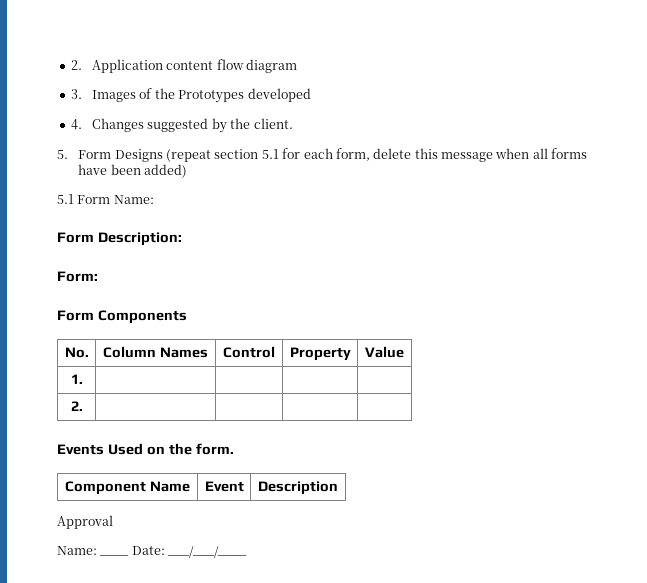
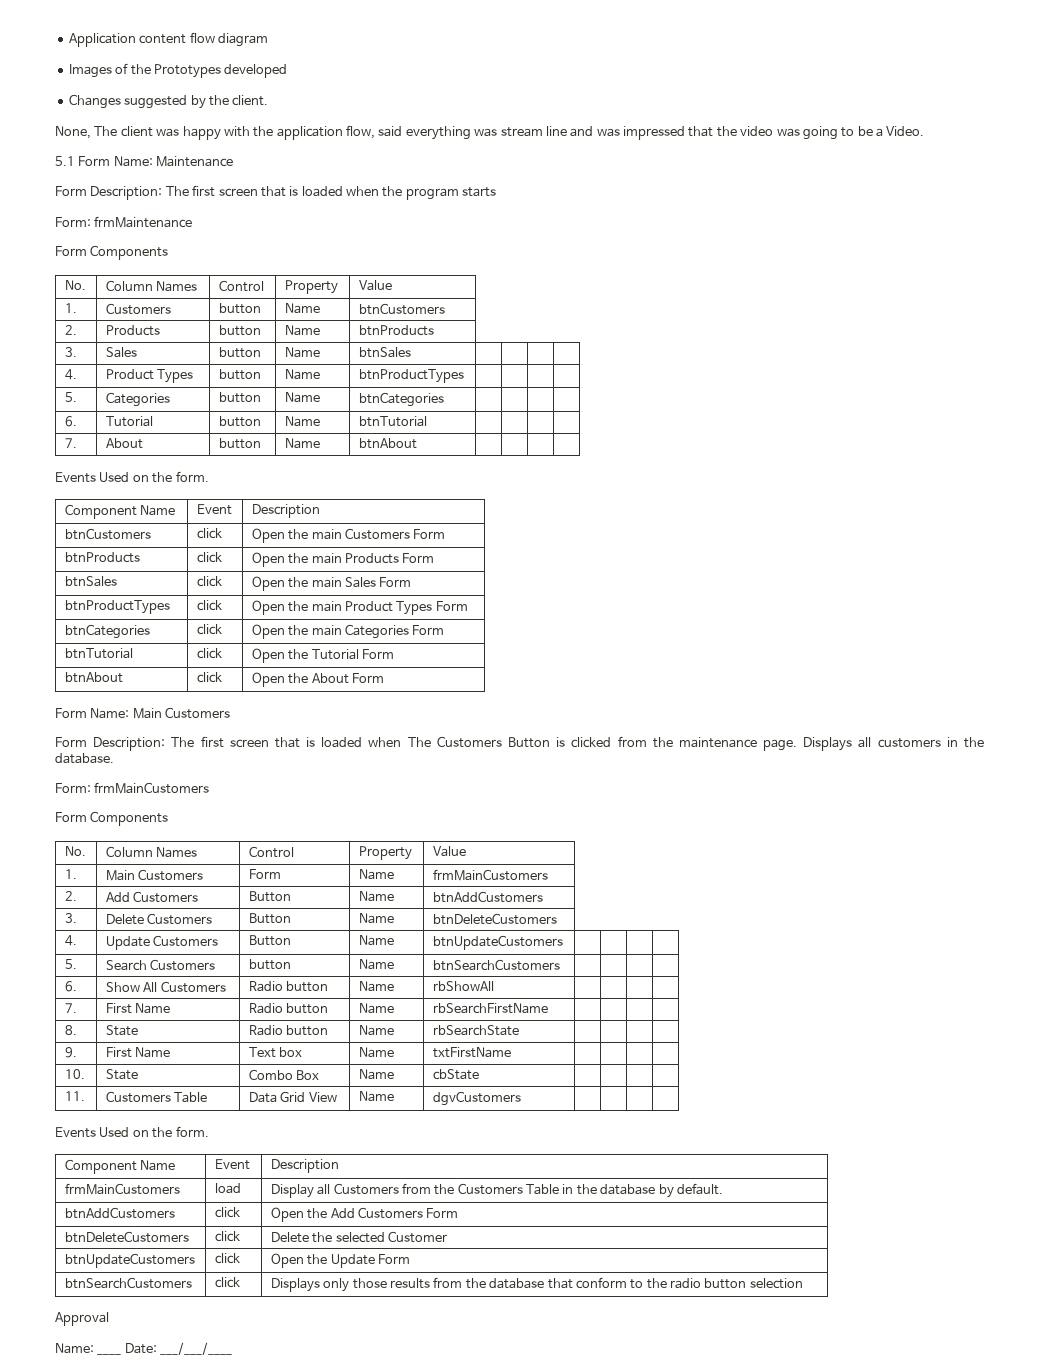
[70,60,82,70] 2. -> (68, 40) none
[70,89,82,99] 3. -> (268, 40) none
[70,119,82,130] 4. -> (288, 71) none
[57,148,588,162] [78,164,188,178] 5. Form Designs (repeat section 5.1 for each form, delete this message when all forms have been added) -> [55,125,925,140] None, The client was happy with the application flow, said everything was stream line and was impressed that the video was going to be a Video.
[57,232,182,246] [57,271,98,282] [57,310,187,324] [64,347,89,358] [103,346,208,358] [223,346,275,358] [289,347,351,361] [365,346,404,358] [70,374,83,384] [70,401,83,411] [57,443,234,455] [65,481,190,495] [204,481,244,492] [258,481,338,495] // Form Description: // Form: // Form Components // No. | Column Names | Control | Property | Value // 1. | | | | // 2. | | | | // Events Used on the form. // Component Name | Event | Description -> [156,156,234,167] [55,185,497,200] [55,216,193,228] [55,245,169,260] [64,280,86,290] [105,280,198,292] [218,280,264,292] [284,280,338,294] [358,280,392,291] [64,303,77,313] [105,303,171,315] [218,303,261,314] [284,303,320,314] [358,303,445,315] [64,325,77,335] [105,325,160,336] [218,325,261,336] [284,325,320,336] [358,325,434,336] [64,347,77,357] [105,347,137,358] [218,347,261,358] [284,347,320,358] [358,347,411,358] [64,369,77,380] [105,369,194,383] [218,369,261,380] [284,369,320,380] [358,369,464,383] [64,392,77,402] [105,392,170,407] [218,392,261,403] [284,392,320,403] [358,392,444,407] [64,416,77,427] [105,416,153,427] [218,416,261,427] [284,416,320,427] [358,416,427,427] [64,438,77,448] [105,438,143,449] [218,438,261,449] [284,438,320,449] [358,438,417,449] [55,471,209,483] [64,504,176,519] [196,504,232,515] [251,504,320,518] [64,528,151,540] [196,528,222,539] [251,528,446,543] [64,552,140,563] [196,552,222,563] [251,552,435,567] [64,576,117,587] [196,576,222,587] [251,576,412,591] [64,600,170,614] [196,600,222,611] [251,600,468,615] [64,624,150,639] [196,624,222,635] [251,624,445,639] [64,648,133,659] [196,648,222,659] [251,648,395,663] [64,672,123,683] [196,672,222,683] [251,672,385,687] [55,707,231,719] [55,736,984,751] [55,753,114,764] [55,782,210,794] [55,811,169,826] [64,846,86,856] [105,846,198,858] [248,846,294,858] [358,846,412,860] [432,846,466,857] [64,869,77,879] [105,869,204,881] [248,869,281,879] [358,869,394,880] [432,869,548,881] [64,891,77,901] [105,891,199,903] [248,891,291,902] [358,891,394,902] [432,891,543,903] [64,913,77,923] [105,913,213,925] [248,913,291,924] [358,913,394,924] [432,913,557,925] [64,935,77,946] [105,935,219,950] [248,935,291,946] [358,935,394,946] [432,935,563,950] [64,959,77,969] [105,959,216,971] [248,959,291,970] [358,959,394,970] [432,959,560,971] [64,981,77,992] [105,981,226,993] [248,981,329,992] [358,981,394,992] [432,981,494,991] [64,1003,77,1013] [105,1003,171,1014] [248,1003,329,1014] [358,1003,394,1014] [432,1003,548,1014] [64,1025,77,1035] [105,1025,138,1036] [248,1025,329,1036] [358,1025,394,1036] [432,1025,519,1036] [64,1047,77,1058] [105,1047,171,1058] [248,1047,303,1058] [358,1047,394,1058] [432,1047,511,1058] [64,1069,85,1079] [105,1069,138,1080] [248,1069,320,1080] [358,1069,394,1080] [432,1069,479,1080] [64,1091,85,1101] [105,1091,208,1103] [248,1091,337,1103] [358,1091,394,1102] [432,1091,521,1106] [55,1126,209,1138] [64,1159,176,1174] [214,1159,250,1170] [270,1159,339,1173] [64,1183,180,1195] [214,1183,241,1194] [270,1183,723,1198] [64,1207,175,1219] [214,1207,240,1218] [270,1207,459,1222] [64,1231,189,1243] [214,1231,240,1242] [270,1231,448,1243] [64,1253,195,1268] [214,1253,240,1264] [270,1253,411,1268] [64,1277,192,1289] [214,1277,240,1288] [270,1277,803,1292] Maintenance // Form Description: The first screen that is loaded when the program starts // Form: frmMaintenance // Form Components // No. | Column Names | Control | Property | Value // 1. | Customers | button | Name | btnCustomers // 2. | Products | button | Name | btnProducts // 3. | Sales | button | Name | btnSales | | | | // 4. | Product Types | button | Name | btnProductTypes | | | | // 5. | Categories | button | Name | btnCategories | | | | // 6. | Tutorial | button | Name | btnTutorial | | | | // 7. | About | button | Name | btnAbout | | | | // Events Used on the form. // Component Name | Event | Description // btnCustomers | click | Open the main Customers Form // btnProducts | click | Open the main Products Form // btnSales | click | Open the main Sales Form // btnProductTypes | click | Open the main Product Types Form // btnCategories | click | Open the main Categories Form // btnTutorial | click | Open the Tutorial Form // btnAbout | click | Open the About Form // Form Name: Main Customers // Form Description: The first screen that is loaded when The Customers Button is clicked from the maintenance page. Displays all customers in the database. // Form: frmMainCustomers // Form Components // No. | Column Names | Control | Property | Value // 1. | Main Customers | Form | Name | frmMainCustomers // 2. | Add Customers | Button | Name | btnAddCustomers // 3. | Delete Customers | Button | Name | btnDeleteCustomers // 4. | Update Customers | Button | Name | btnUpdateCustomers | | | | // 5. | Search Customers | button | Name | btnSearchCustomers | | | | // 6. | Show All Customers | Radio button | Name | rbShowAll | | | | // 7. | First Name | Radio button | Name | rbSearchFirstName | | | | // 8. | State | Radio button | Name | rbSearchState | | | | // 9. | First Name | Text box | Name | txtFirstName | | | | // 10. | State | Combo Box | Name | cbState | | | | // 11. | Customers Table | Data Grid View | Name | dgvCustomers | | | | // Events Used on the form. // Component Name | Event | Description // frmMainCustomers | load | Display all Customers from the Customers Table in the database by default. // btnAddCustomers | click | Open the Add Customers Form // btnDeleteCustomers | click | Delete the selected Customer // btnUpdateCustomers | click | Open the Update Form // btnSearchCustomers | click | Displays only those results from the database that conform to the radio button selection

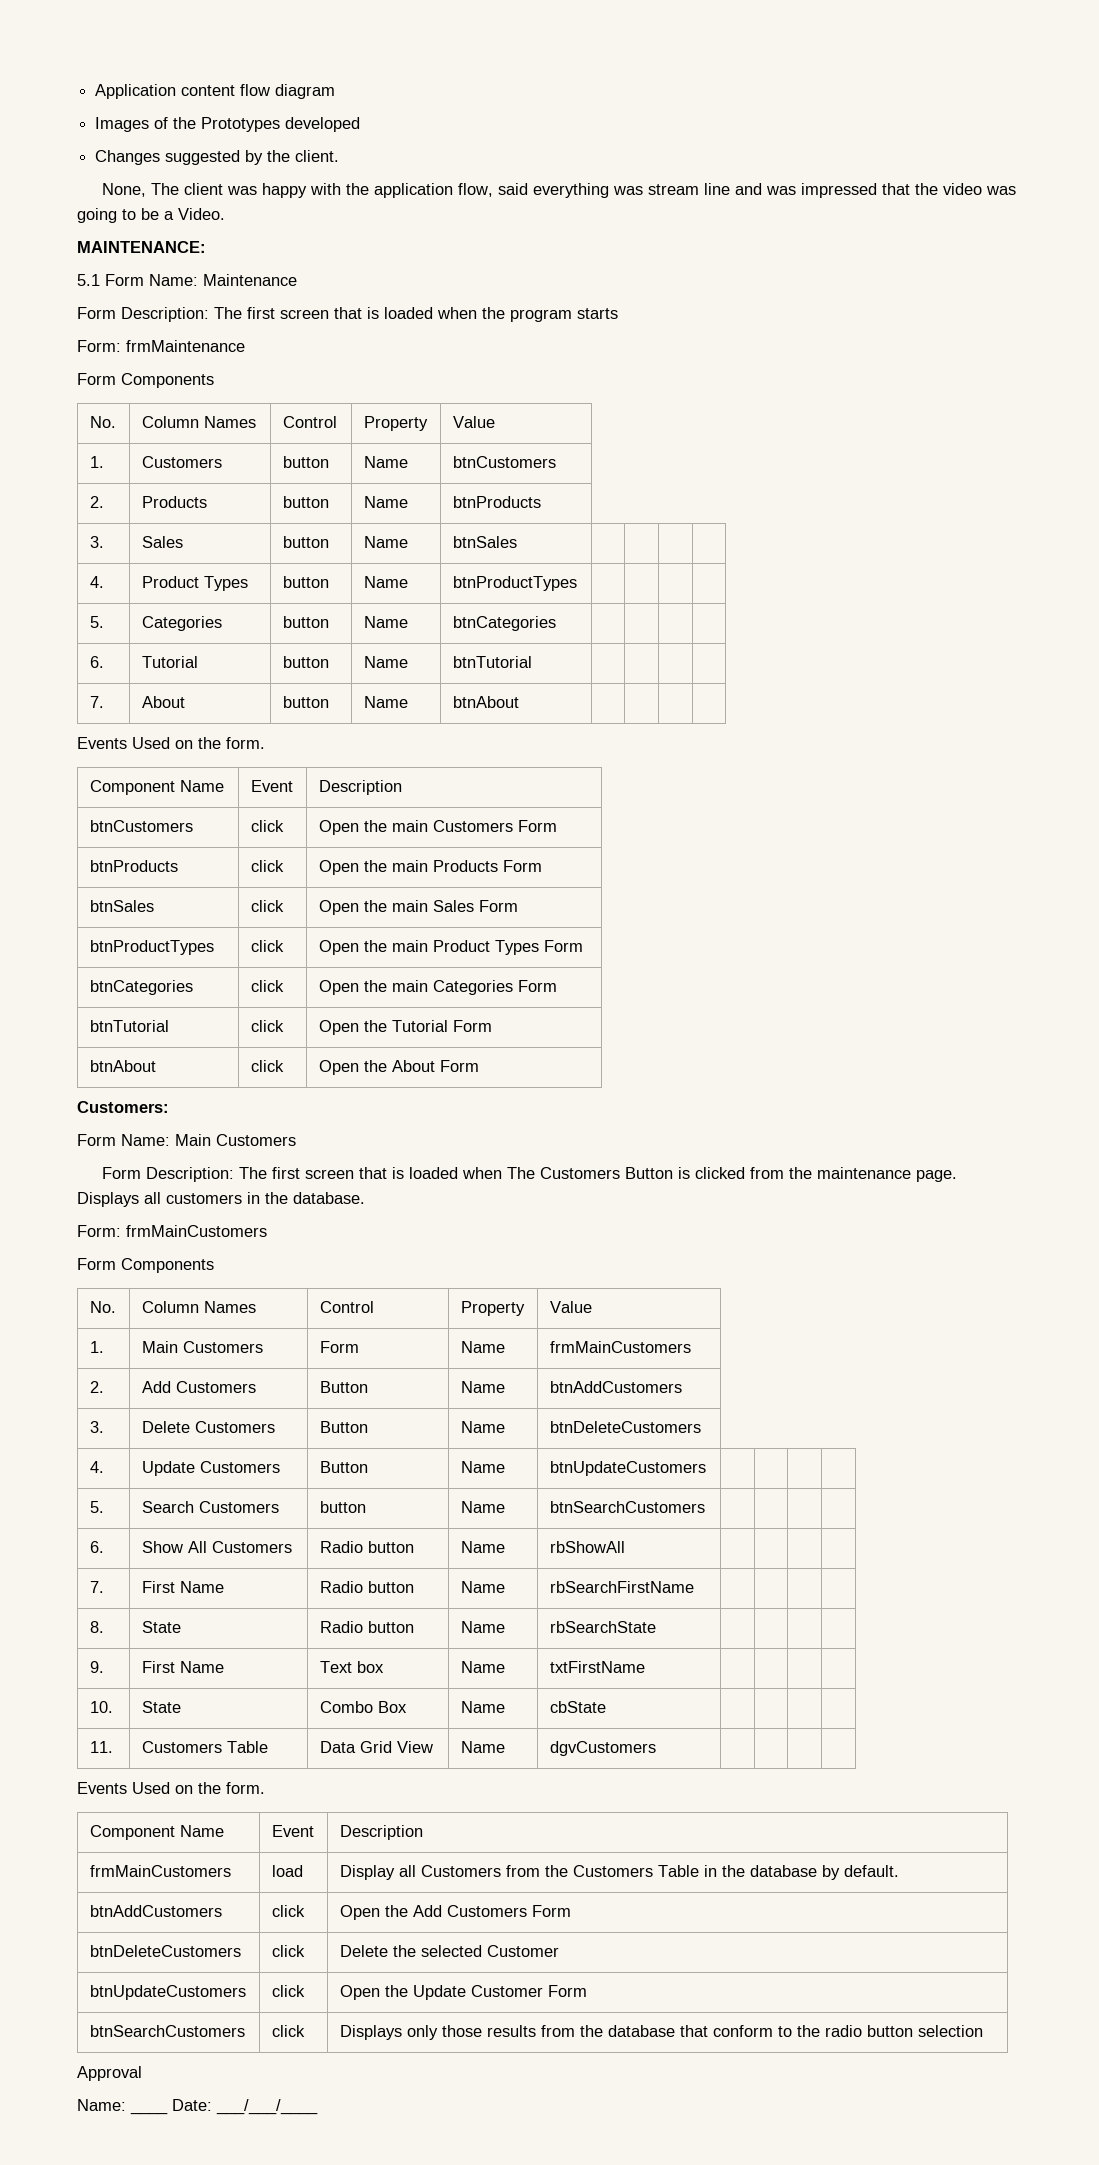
(925, 131) none -> [77,241,206,253] // MAINTENANCE:
(385, 678) none -> [77,1101,169,1113] // Customers:
(375, 1261) none -> [470,1985,543,1997] Customer

